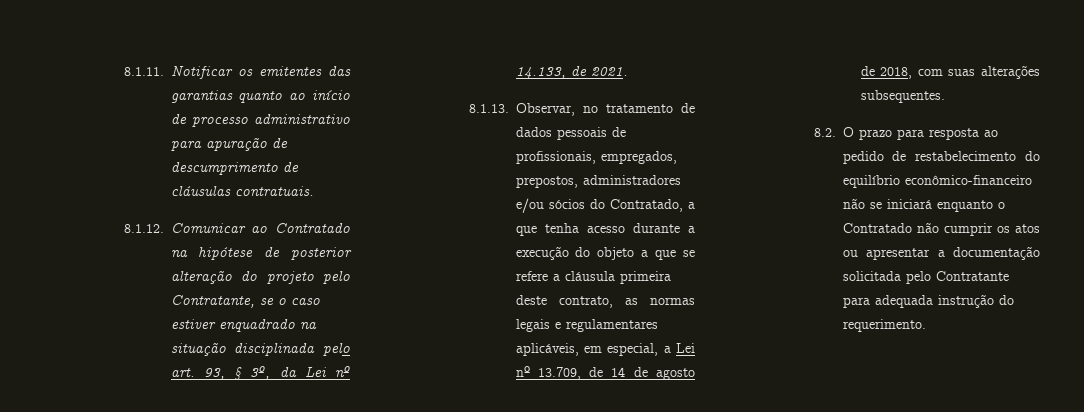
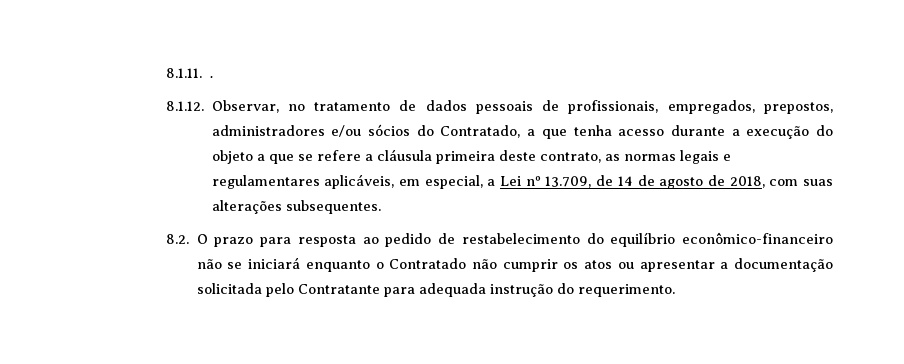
[170,65,351,79] [170,90,350,103] [170,114,350,127] [170,138,288,151] [170,162,299,175] [170,186,314,196] [123,223,350,233] [170,247,352,260] [170,271,350,284] [170,295,320,308] [170,319,317,332] [170,343,350,356] [170,366,350,380] [515,66,628,79] [468,104,509,113] Notificar os emitentes das garantias quanto ao início de processo administrativo para apuração de descumprimento de cláusulas contratuais. // 8.1.12. Comunicar ao Contratado na hipótese de posterior alteração do projeto pelo Contratante, se o caso estiver enquadrado na situação disciplinada pelo art. 93, § 3º, da Lei nº 14.133, de 2021. // 8.1.13. -> [209,76,213,78] [166,101,205,111] . // 8.1.12.

